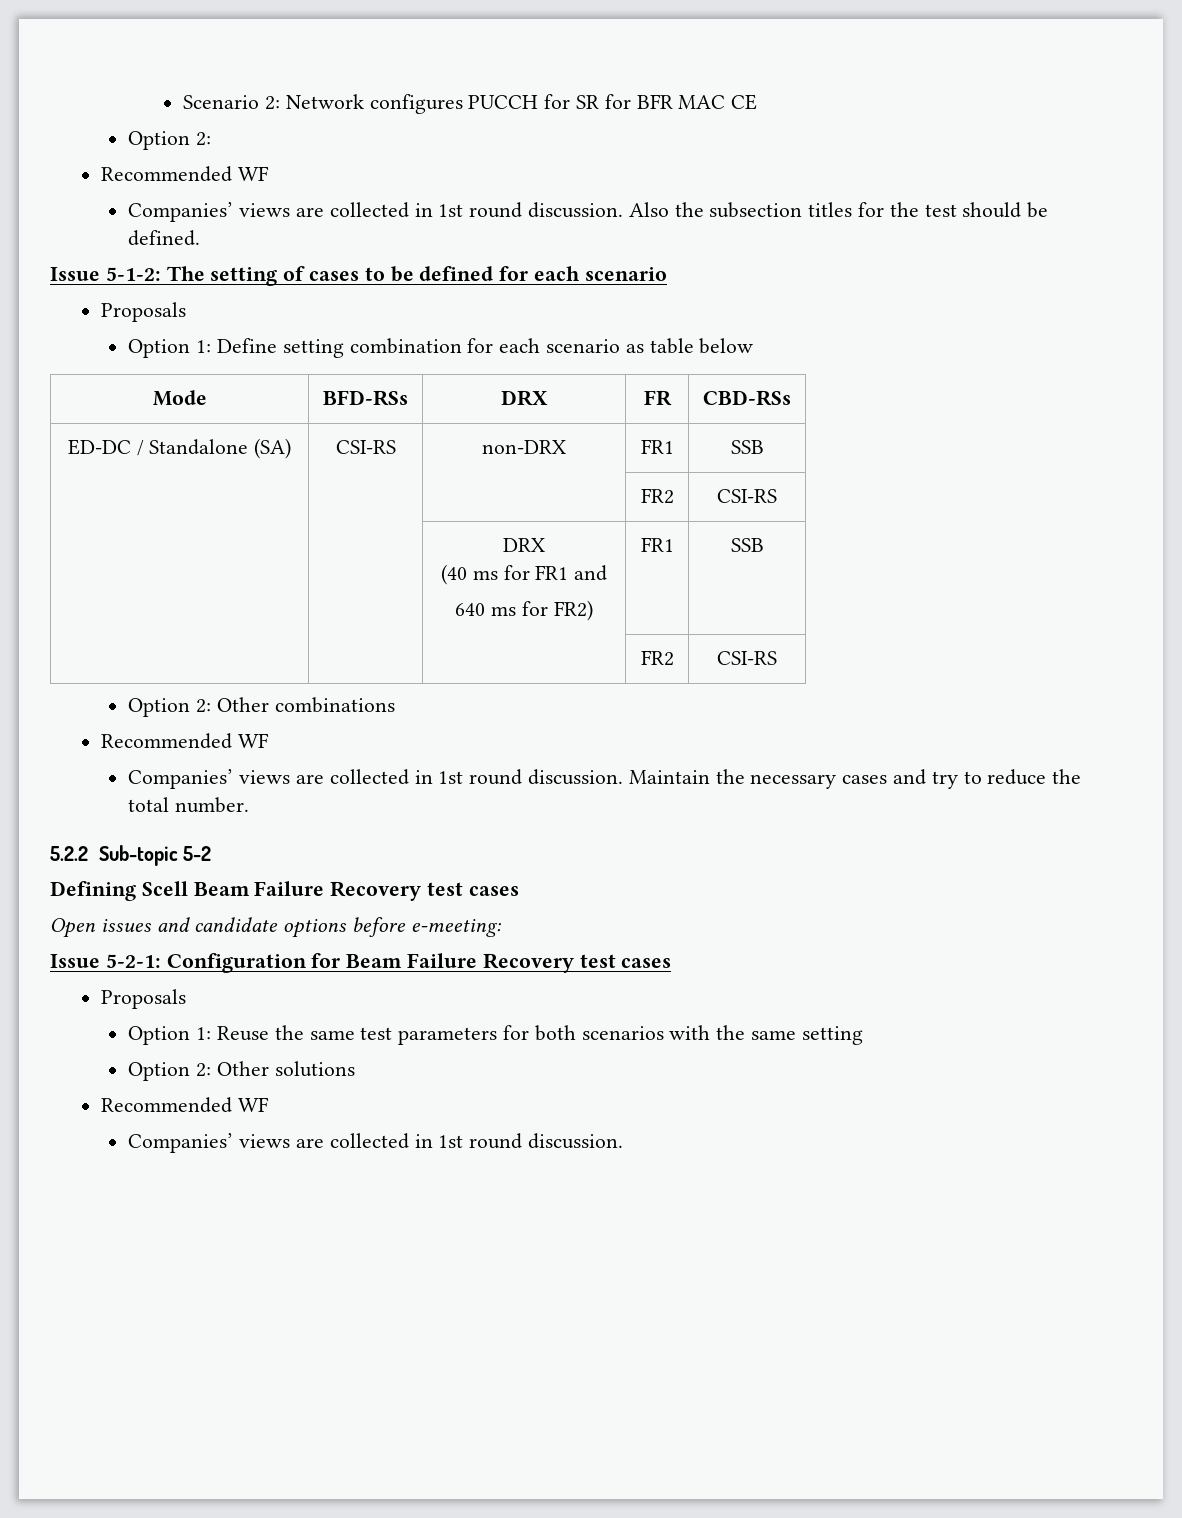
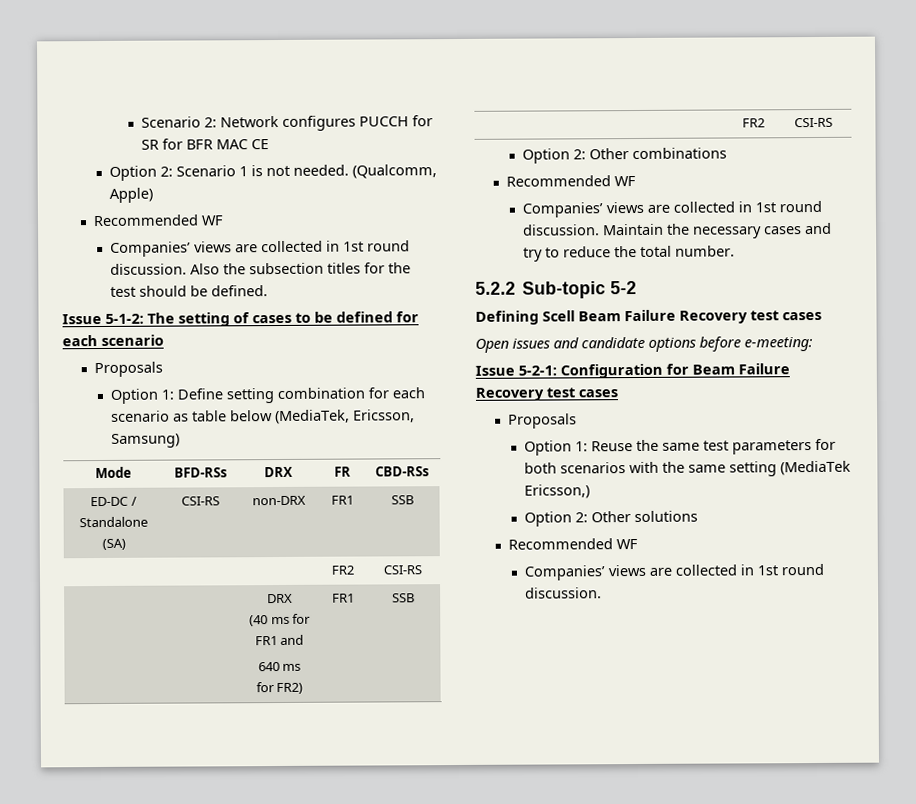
(212, 139) none -> [176,164,438,179] [109,187,154,203] Scenario 1 is not needed. (Qualcomm, Apple)
(754, 346) none -> [275,409,416,425] [111,433,181,448] (MediaTek, Ericsson, Samsung)
(863, 1035) none -> [780,460,852,476] [524,484,591,499] (MediaTek Ericsson,)

